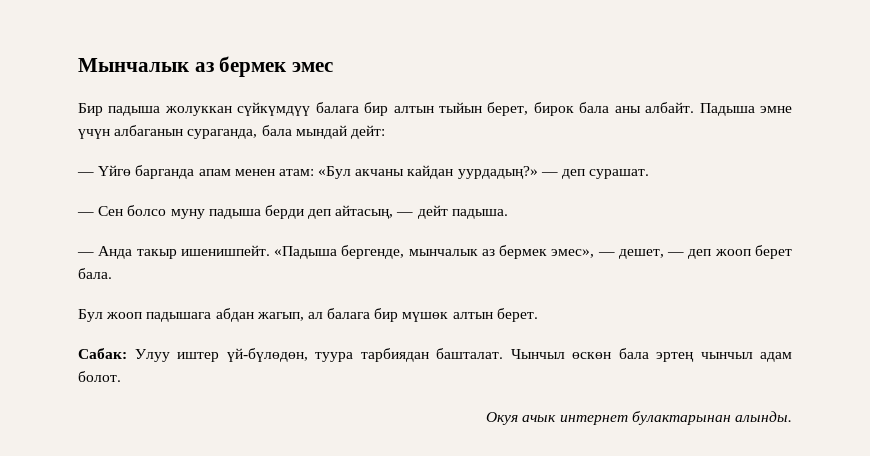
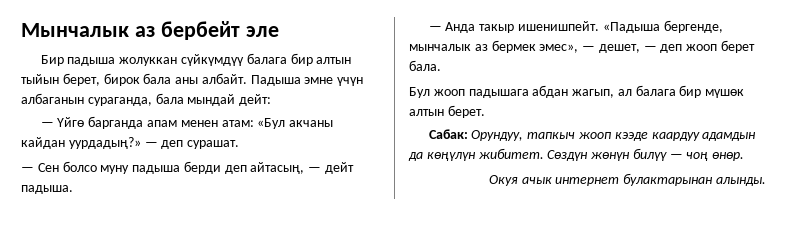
[219,56,334,77] бермек эмес -> [160,21,279,40] бербейт эле
[134,348,792,362] [78,371,121,382] Улуу иштер үй-бүлөдөн, туура тарбиядан башталат. Чынчыл өскөн бала эртең чынчыл адам болот. -> [471,130,757,141] [408,148,745,161] Орундуу, тапкыч жооп кээде каардуу адамдын да көңүлүн жибитет. Сөздүн жөнүн билүү — чоң өнөр.

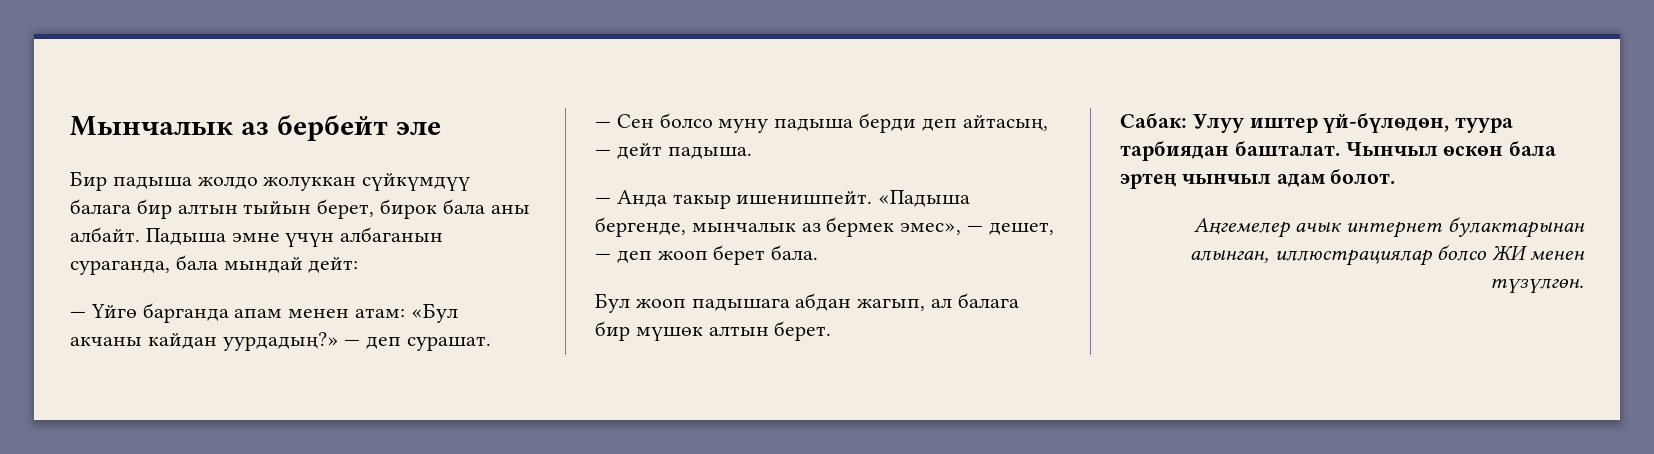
(116, 61) none -> [197,176,258,189] жолдо
[471,130,757,141] [408,148,745,161] [488,173,766,186] Орундуу, тапкыч жооп кээде каардуу адамдын да көңүлүн жибитет. Сөздүн жөнүн билүү — чоң өнөр. // Окуя ачык интернет булактарынан алынды. -> [1192,113,1514,133] [1120,141,1557,161] [1120,169,1396,189] [1193,217,1585,238] [1189,245,1585,266] [1490,278,1584,293] Улуу иштер үй-бүлөдөн, туура тарбиядан башталат. Чынчыл өскөн бала эртең чынчыл адам болот. // Аңгемелер ачык интернет булактарынан алынган, иллюстрациялар болсо ЖИ менен түзүлгөн.

